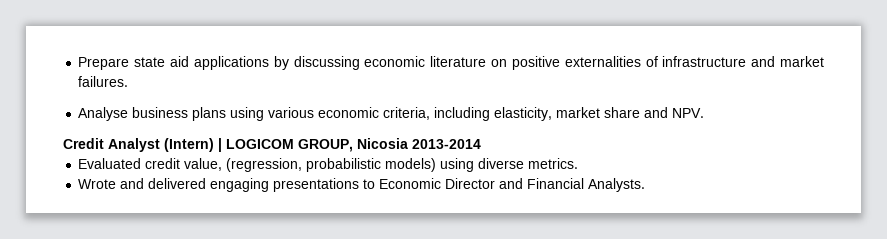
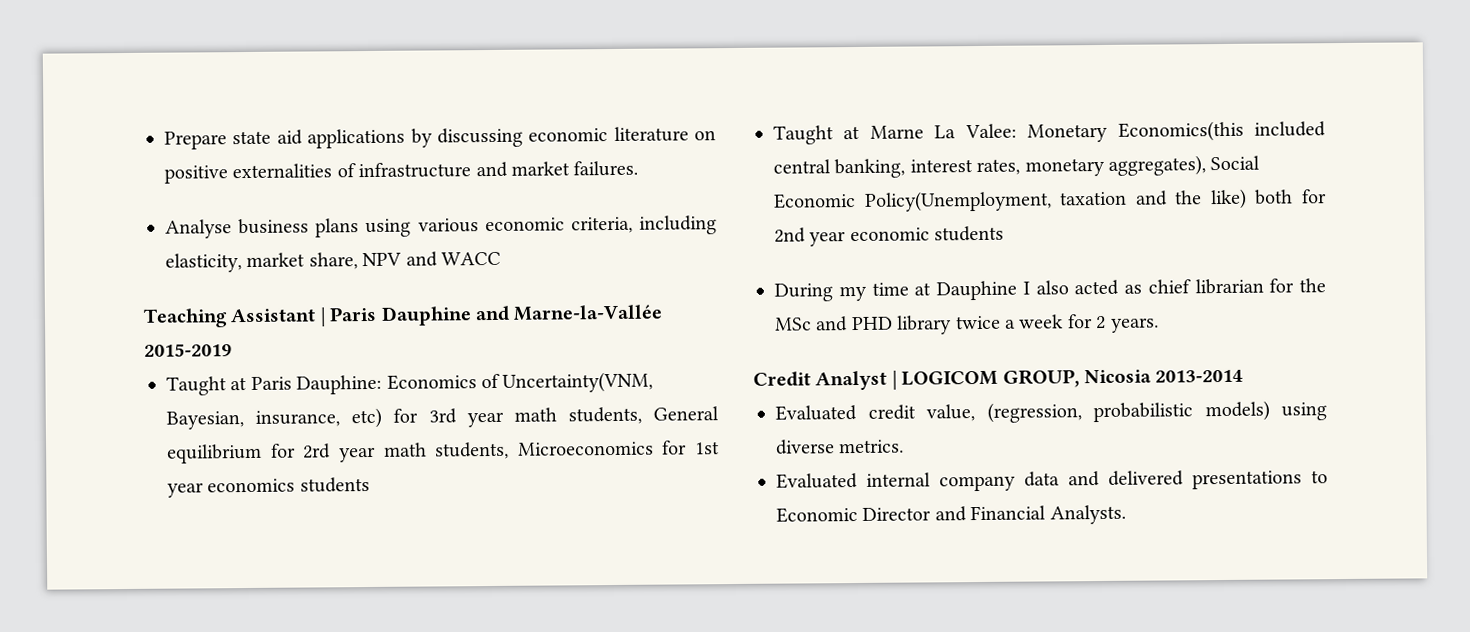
[604,107,705,118] share and NPV. -> [308,251,501,270] [143,304,664,328] [144,343,232,357] [166,371,654,396] [166,406,719,430] [167,440,720,464] [167,477,370,498] [773,120,1326,145] [773,155,1261,179] [773,188,1327,212] [774,225,1005,247] [774,278,1326,302] [775,314,1159,335] share, NPV and WACC // Teaching Assistant | Paris Dauphine and Marne-la-Vallée 2015-2019 // Taught at Paris Dauphine: Economics of Uncertainty(VNM, Bayesian, insurance, etc) for 3rd year math students, General equilibrium for 2rd year math students, Microeconomics for 1st year economics students // Taught at Marne La Valee: Monetary Economics(this included central banking, interest rates, monetary aggregates), Social Economic Policy(Unemployment, taxation and the like) both for 2nd year economic students // During my time at Dauphine I also acted as chief librarian for the MSc and PHD library twice a week for 2 years.
[164,138,214,152] (Intern) -> (888, 380) none
[78,179,117,189] Wrote -> [776,471,1060,492] Evaluated internal company data
[210,178,270,192] engaging -> (1184, 478) none

